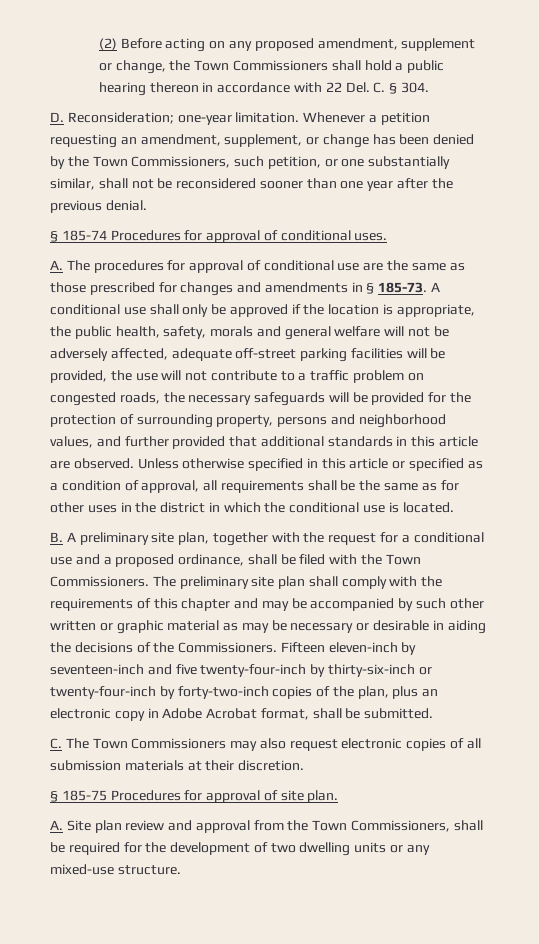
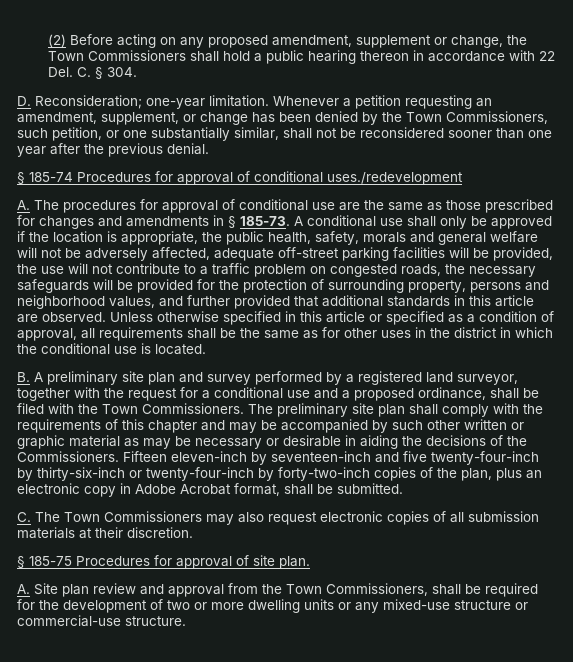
[354,233,388,241] uses. -> [327,172,463,185] uses./redevelopment
[178,532,210,545] plan, -> [148,371,518,385] plan and survey performed by a registered land surveyor,
(296, 848) none -> [194,602,244,610] or more
(114, 869) none -> [454,600,528,610] [17,615,121,627] structure or commercial-use

